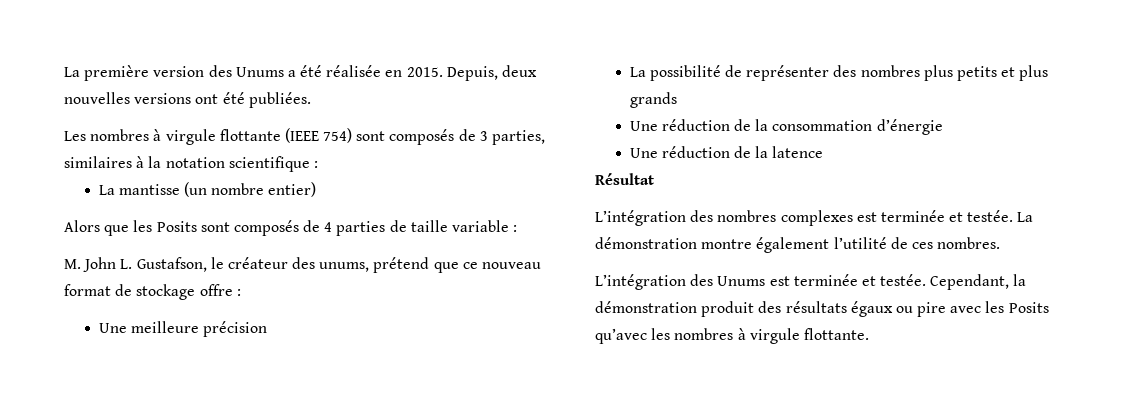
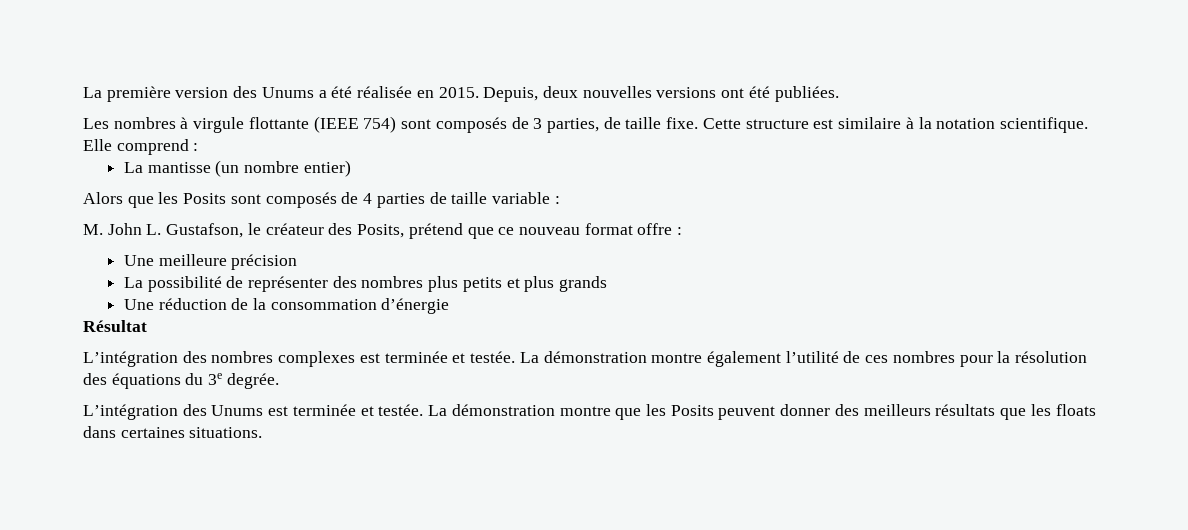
[64,156,310,172] similaires à la notation scientifique -> [603,117,1088,133] [83,139,189,155] de taille fixe. Cette structure est similaire à la notation scientifique. Elle comprend
[319,262,370,272] unums, -> [357,224,405,238] Posits,
[115,284,196,300] de stockage -> (633, 229) none
[629,146,824,158] // Une réduction de la latence -> (450, 306) none
[937,237,1001,249] nombres. -> [892,351,1088,367] [83,373,279,389] nombres pour la résolution des équations du 3e degrée.
[930,274,1027,290] [595,301,1049,317] [595,328,869,344] Cependant, la démonstration produit des résultats égaux ou pire avec les Posits qu’avec les nombres à virgule flottante. -> [428,404,1096,420] [83,426,263,438] La démonstration montre que les Posits peuvent donner des meilleurs résultats que les floats dans certaines situations.

